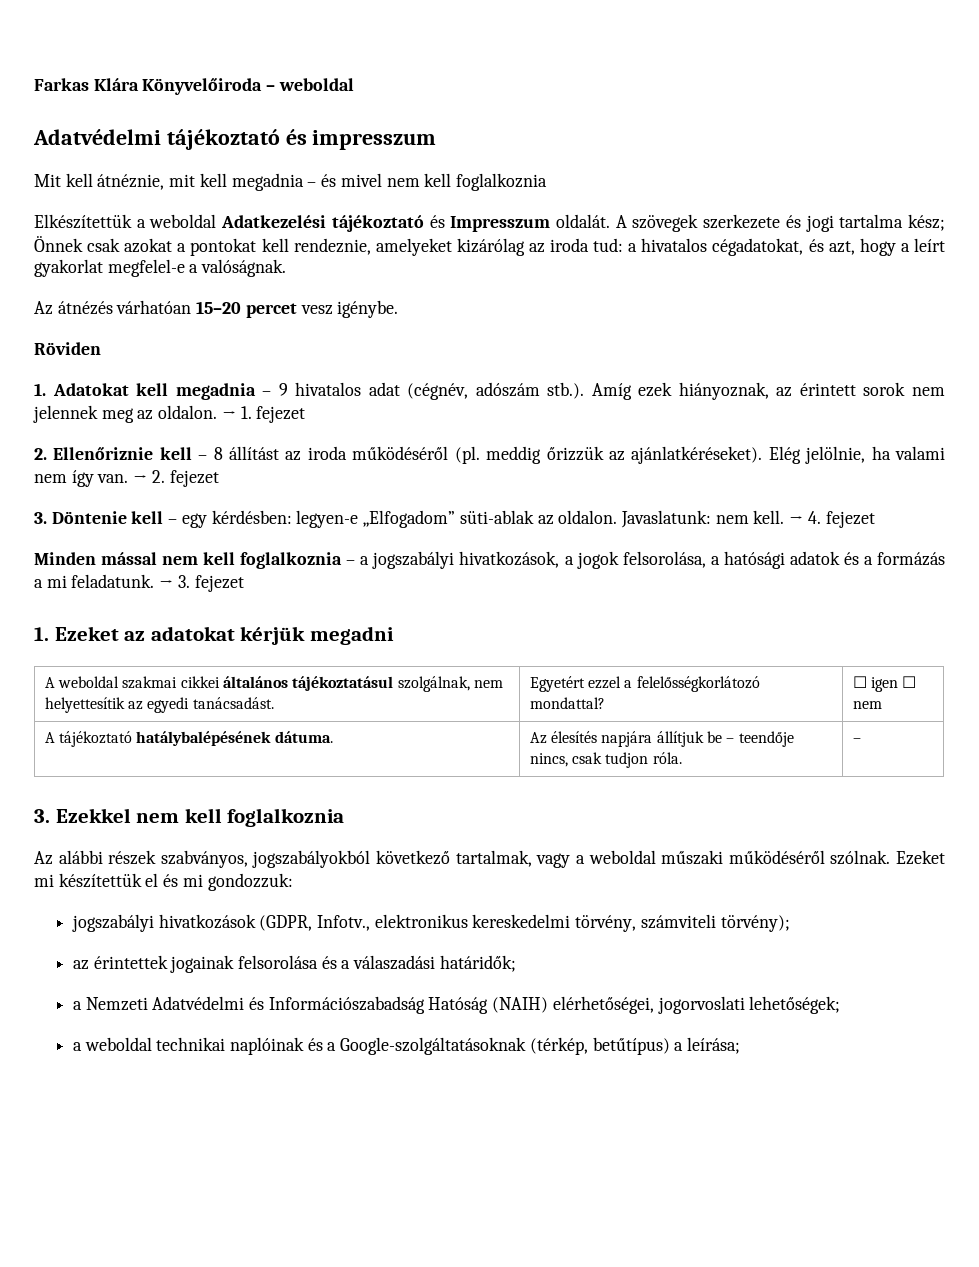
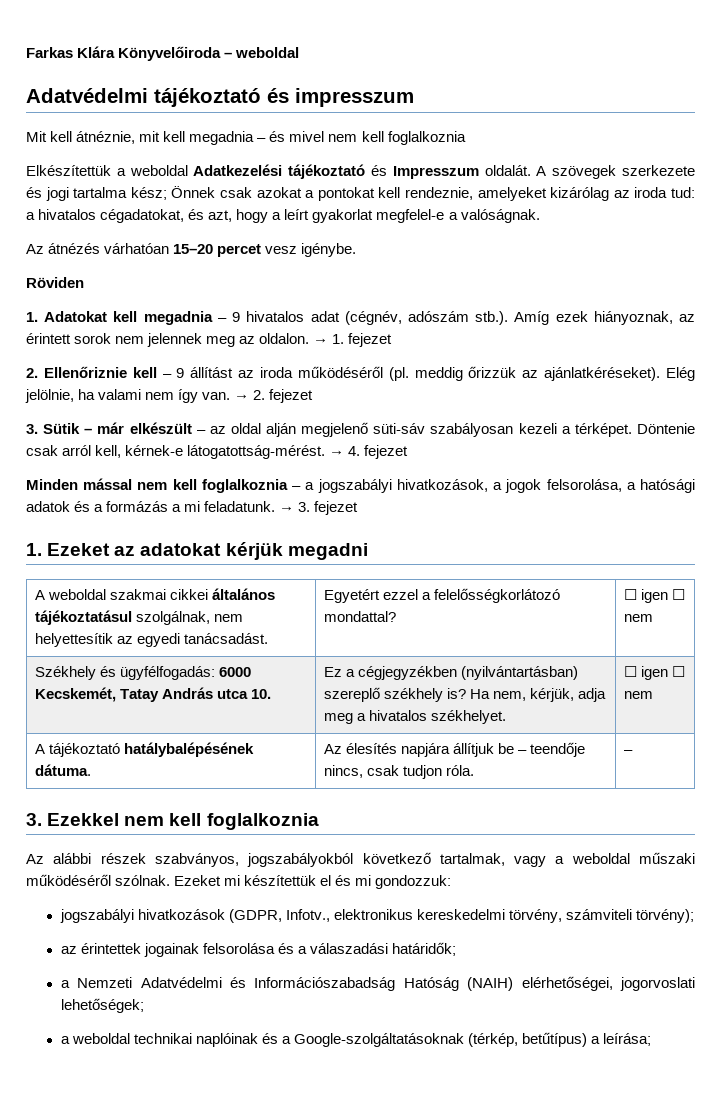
[213,447,223,460] 8 -> [176,368,185,378] 9
[51,510,785,528] Döntenie kell – egy kérdésben: legyen-e „Elfogadom” süti-ablak az oldalon. Javaslatunk: nem kell. -> [43,422,695,437] [26,445,326,459] Sütik – már elkészült – az oldal alján megjelenő süti-sáv szabályosan kezeli a térképet. Döntenie csak arról kell, kérnek-e látogatottság-mérést.
(882, 705) none -> [35,666,252,680] [35,687,272,702] [324,666,579,680] [324,687,607,702] [324,710,507,724] [624,666,686,680] [624,691,654,699] // Székhely és ügyfélfogadás: 6000 Kecskemét, Tatay András utca 10. | Ez a cégjegyzékben (nyilvántartásban) szereplő székhely is? Ha nem, kérjük, adja meg a hivatalos székhelyet. | ☐ igen ☐ nem

